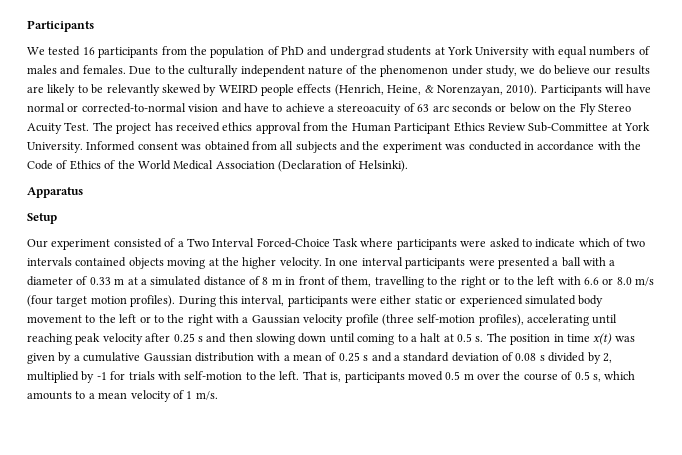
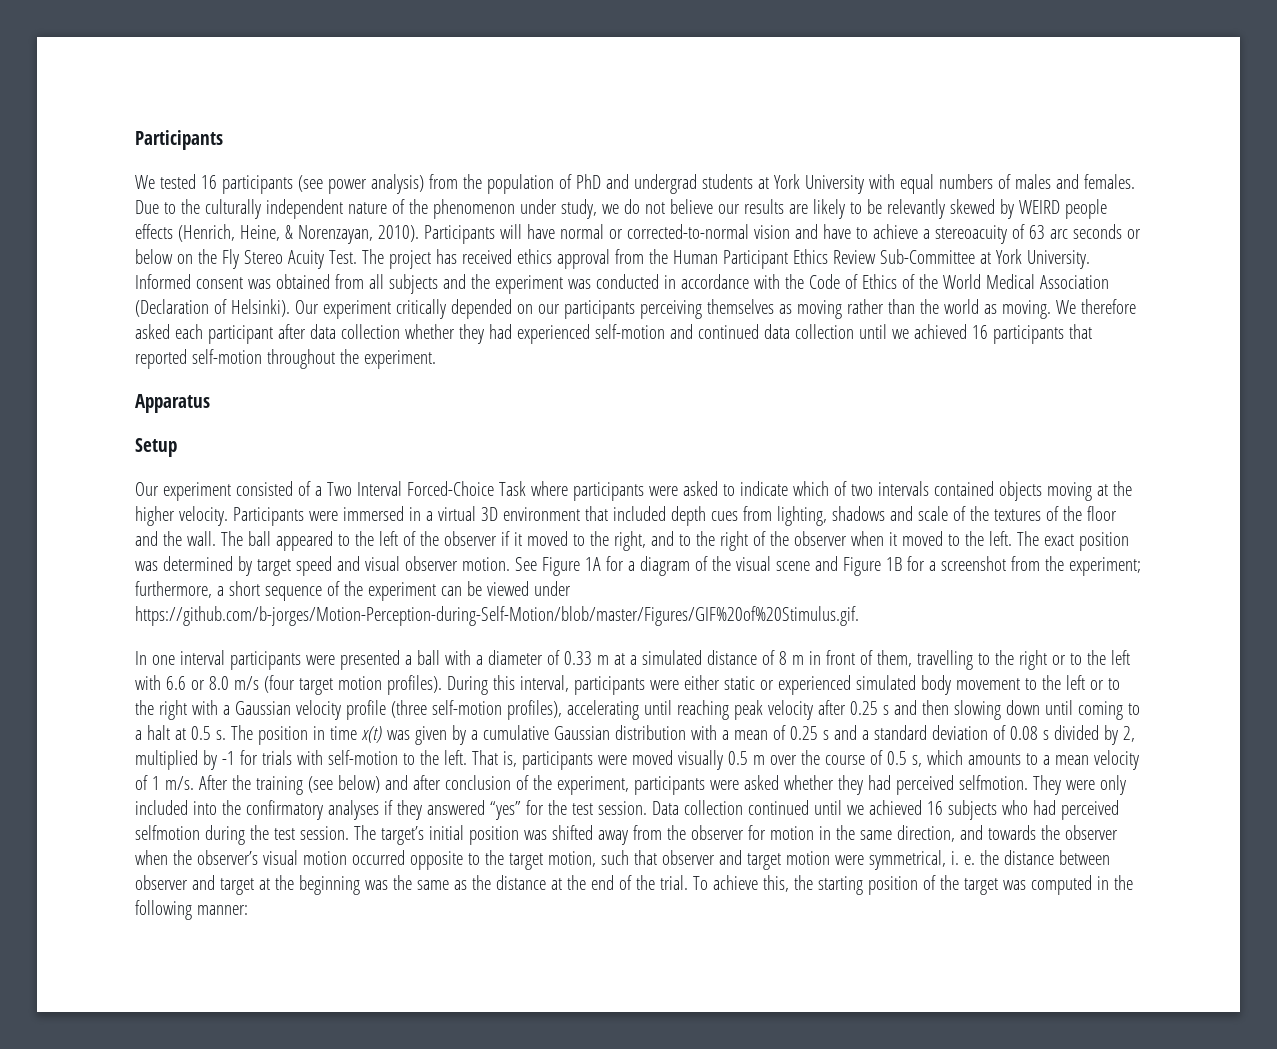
(159, 52) none -> [297,174,424,194] (see power analysis)
(551, 70) none -> [644,202,665,214] not
(408, 166) none -> [294,299,1136,319] [135,324,1092,344] [135,349,436,369] Our experiment critically depended on our participants perceiving themselves as moving rather than the world as moving. We therefore asked each participant after data collection whether they had experienced self-motion and continued data collection until we achieved 16 participants that reported self-motion throughout the experiment.
(322, 263) none -> [232,506,1117,526] [135,531,1129,551] [135,556,1141,576] [135,581,571,601] [135,606,859,626] Participants were immersed in a virtual 3D environment that included depth cues from lighting, shadows and scale of the textures of the floor and the wall. The ball appeared to the left of the observer if it moved to the right, and to the right of the observer when it moved to the left. The exact position was determined by target speed and visual observer motion. See Figure 1A for a diagram of the visual scene and Figure 1B for a screenshot from the experiment; furthermore, a short sequence of the experiment can be viewed under https://github.com/b-jorges/Motion-Perception-during-Self-Motion/blob/master/Figures/GIF%20of%20Stimulus.gif. //
[407,371,443,381] moved -> [597,750,723,770] were moved visually
(218, 395) none -> [198,775,1126,795] [135,800,1119,820] [135,825,1118,845] [135,850,1110,870] [135,875,1133,895] [135,900,248,920] After the training (see below) and after conclusion of the experiment, participants were asked whether they had perceived selfmotion. They were only included into the confirmatory analyses if they answered “yes” for the test session. Data collection continued until we achieved 16 subjects who had perceived selfmotion during the test session. The target’s initial position was shifted away from the observer for motion in the same direction, and towards the observer when the observer’s visual motion occurred opposite to the target motion, such that observer and target motion were symmetrical, i. e. the distance between observer and target at the beginning was the same as the distance at the end of the trial. To achieve this, the starting position of the target was computed in the following manner:

